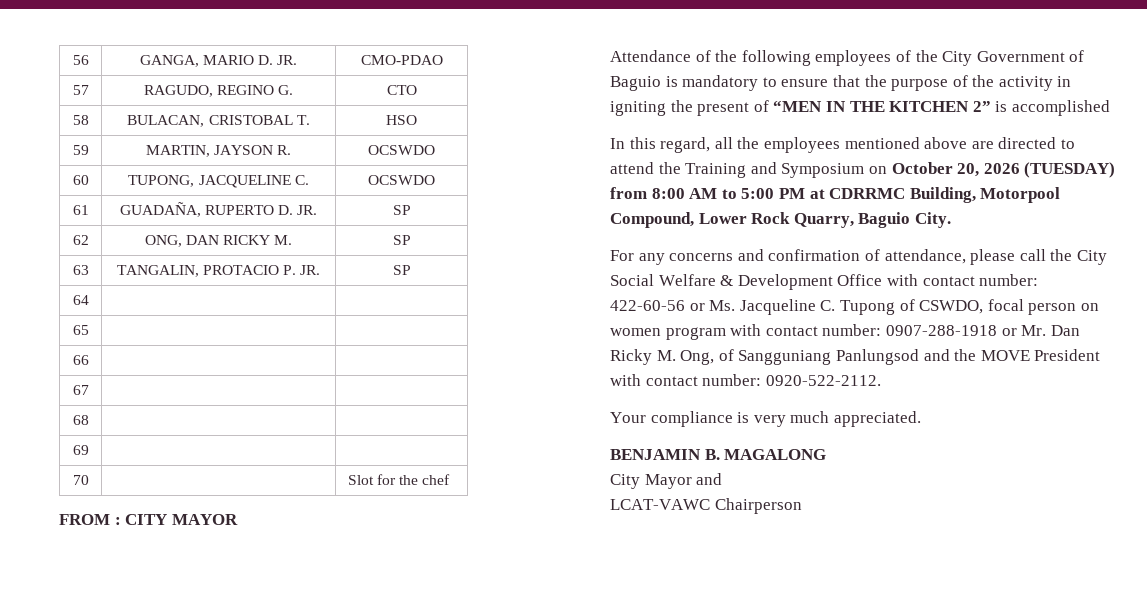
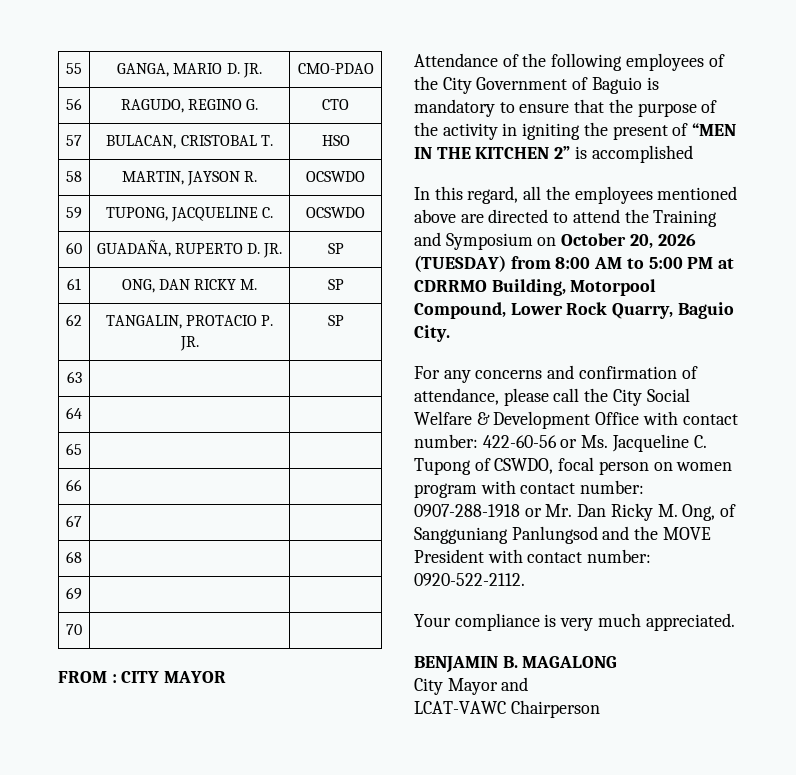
[72,55,89,65] 56 -> [66,63,82,74] 55
[72,85,89,95] 57 -> [66,98,82,110] 56
[72,115,89,125] 58 -> [66,135,82,146] 57
[72,145,89,155] 59 -> [66,171,82,182] 58
[72,175,89,185] 60 -> [66,207,82,219] 59
[72,205,89,215] 61 -> [66,242,82,254] 60
[72,235,89,245] 62 -> [67,278,81,290] 61
[72,265,89,275] 63 -> [66,314,82,326] 62
(411, 270) none -> [66,371,82,383] // 63 | |
[347,474,451,485] Slot for the chef -> (82, 629) none
[829,188,906,199] CDRRMC -> [414,280,487,292] CDRRMO

